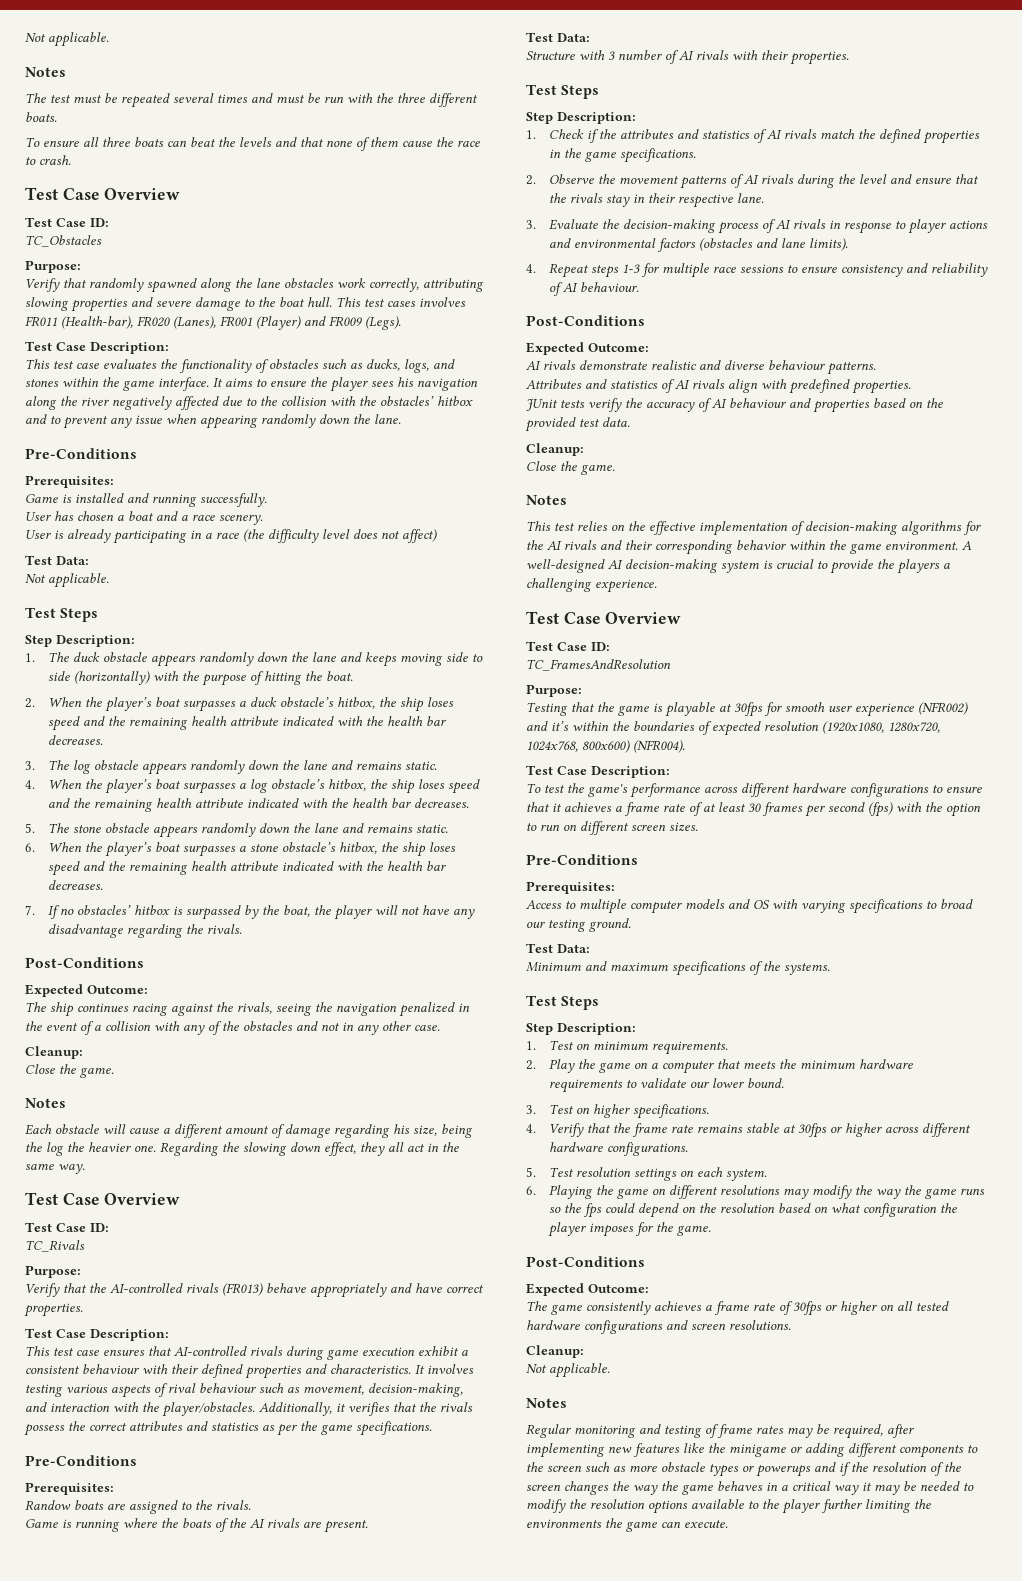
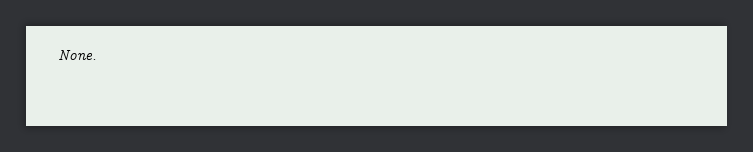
[25,32,109,47] [25,67,66,77] [25,93,478,108] [25,112,57,122] [25,137,480,151] [25,155,71,165] [25,187,181,200] [25,217,109,227] [25,235,102,247] [25,260,81,273] [25,278,484,293] [25,297,466,312] [25,316,401,330] [25,341,169,354] [25,359,455,373] [25,377,478,392] [25,396,473,410] [25,414,401,429] [25,448,137,459] [25,475,114,488] [25,493,267,507] [25,511,263,525] [25,529,437,544] [25,555,89,565] [25,573,109,588] [25,607,99,622] [25,635,135,647] [25,652,484,667] [48,671,354,686] [25,697,455,712] [48,716,447,731] [48,735,104,745] [25,760,438,775] [25,779,481,794] [48,798,470,812] [25,823,449,838] [25,842,457,857] [48,861,447,876] [48,880,104,890] [25,905,476,920] [48,924,243,938] [25,957,144,968] [25,984,148,997] [25,1002,470,1017] [25,1021,440,1035] [25,1046,83,1059] [25,1064,114,1078] [25,1098,66,1108] [25,1124,473,1138] [25,1142,459,1156] [25,1163,85,1174] [25,1192,181,1205] [25,1222,109,1232] [25,1240,85,1252] [25,1265,81,1278] [25,1283,484,1298] [24,1303,83,1317] [25,1328,169,1341] [25,1346,468,1360] [25,1364,474,1379] [25,1383,463,1398] [25,1402,473,1417] [24,1421,432,1436] [25,1455,137,1466] [25,1482,114,1495] [25,1500,251,1514] [25,1518,368,1533] [526,32,590,42] [526,50,849,65] [526,84,600,99] [526,112,636,124] [526,129,981,144] [549,148,697,163] [526,174,980,189] [549,193,765,208] [526,219,989,234] [549,238,849,252] [526,263,989,278] [549,282,640,296] [526,315,645,326] [526,342,649,355] [526,360,876,375] [526,379,911,394] [526,398,943,413] [525,417,630,432] [526,443,584,456] [526,461,615,475] [526,495,567,505] [526,521,981,536] [526,540,972,555] [526,559,950,574] [526,578,657,593] [526,611,682,624] [526,641,610,651] [526,659,671,671] [526,684,582,697] [526,702,968,717] [526,721,940,736] [526,740,685,753] [526,765,670,778] [526,783,982,798] [526,802,981,817] [526,821,698,835] [526,854,638,865] [526,881,615,894] [526,899,973,914] [526,918,631,932] [526,943,590,953] [526,961,830,976] [526,995,600,1010] [526,1023,636,1035] [526,1040,729,1055] [526,1059,914,1074] [549,1078,785,1093] [526,1104,710,1119] [526,1123,972,1138] [549,1142,689,1156] [526,1167,768,1181] [526,1185,986,1199] [549,1203,958,1218] [548,1222,712,1237] [526,1256,645,1267] [526,1283,649,1296] [526,1301,949,1316] [526,1320,791,1334] [526,1345,584,1358] [526,1363,610,1378] [526,1398,567,1408] [526,1424,914,1439] [526,1443,978,1458] [526,1462,961,1477] [526,1481,974,1495] [526,1499,931,1514] [526,1518,728,1532] Not applicable. // Notes // The test must be repeated several times and must be run with the three different boats. // To ensure all three boats can beat the levels and that none of them cause the race to crash. // Test Case Overview // Test Case ID: // TC_Obstacles // Purpose: // Verify that randomly spawned along the lane obstacles work correctly, attributing slowing properties and severe damage to the boat hull. This test cases involves FR011 (Health-bar), FR020 (Lanes), FR001 (Player) and FR009 (Legs). // Test Case Description: // This test case evaluates the functionality of obstacles such as ducks, logs, and stones within the game interface. It aims to ensure the player sees his navigation along the river negatively affected due to the collision with the obstacles’ hitbox and to prevent any issue when appearing randomly down the lane. // Pre-Conditions // Prerequisites: // Game is installed and running successfully. // User has chosen a boat and a race scenery. // User is already participating in a race (the difficulty level does not affect) // Test Data: // Not applicable. // Test Steps // Step Description: // 1. The duck obstacle appears randomly down the lane and keeps moving side to side (horizontally) with the purpose of hitting the boat. // 2. When the player’s boat surpasses a duck obstacle’s hitbox, the ship loses speed and the remaining health attribute indicated with the health bar decreases. // 3. The log obstacle appears randomly down the lane and remains static. // 4. When the player’s boat surpasses a log obstacle’s hitbox, the ship loses speed and the remaining health attribute indicated with the health bar decreases. // 5. The stone obstacle appears randomly down the lane and remains static. // 6. When the player’s boat surpasses a stone obstacle’s hitbox, the ship loses speed and the remaining health attribute indicated with the health bar decreases. // 7. If no obstacles’ hitbox is surpassed by the boat, the player will not have any disadvantage regarding the rivals. // Post-Conditions // Expected Outcome: // The ship continues racing against the rivals, seeing the navigation penalized in the event of a collision with any of the obstacles and not in any other case. // Cleanup: // Close the game. // Notes // Each obstacle will cause a different amount of damage regarding his size, being the log the heavier one. Regarding the slowing down effect, they all act in the same way. // Test Case Overview // Test Case ID: // TC_Rivals // Purpose: // Verify that the AI-controlled rivals (FR013) behave appropriately and have correct properties. // Test Case Description: // This test case ensures that AI-controlled rivals during game execution exhibit a consistent behaviour with their defined properties and characteristics. It involves testing various aspects of rival behaviour such as movement, decision-making, and interaction with the player/obstacles. Additionally, it verifies that the rivals possess the correct attributes and statistics as per the game specifications. // Pre-Conditions // Prerequisites: // Randow boats are assigned to the rivals. // Game is running where the boats of the AI rivals are present. // Test Data: // Structure with 3 number of AI rivals with their properties. // Test Steps // Step Description: // 1. Check if the attributes and statistics of AI rivals match the defined properties in the game specifications. // 2. Observe the movement patterns of AI rivals during the level and ensure that the rivals stay in their respective lane. // 3. Evaluate the decision-making process of AI rivals in response to player actions and environmental factors (obstacles and lane limits). // 4. Repeat steps 1-3 for multiple race sessions to ensure consistency and reliability of AI behaviour. // Post-Conditions // Expected Outcome: // AI rivals demonstrate realistic and diverse behaviour patterns. // Attributes and statistics of AI rivals align with predefined properties. // JUnit tests verify the accuracy of AI behaviour and properties based on the provided test data. // Cleanup: // Close the game. // Notes // This test relies on the effective implementation of decision-making algorithms for the AI rivals and their corresponding behavior within the game environment. A well-designed AI decision-making system is crucial to provide the players a challenging experience. // Test Case Overview // Test Case ID: // TC_FramesAndResolution // Purpose: // Testing that the game is playable at 30fps for smooth user experience (NFR002) and it’s within the boundaries of expected resolution (1920x1080, 1280x720, 1024x768, 800x600) (NFR004). // Test Case Description: // To test the game's performance across different hardware configurations to ensure that it achieves a frame rate of at least 30 frames per second (fps) with the option to run on different screen sizes. // Pre-Conditions // Prerequisites: // Access to multiple computer models and OS with varying specifications to broad our testing ground. // Test Data: // Minimum and maximum specifications of the systems. // Test Steps // Step Description: // 1. Test on minimum requirements. // 2. Play the game on a computer that meets the minimum hardware requirements to validate our lower bound. // 3. Test on higher specifications. // 4. Verify that the frame rate remains stable at 30fps or higher across different hardware configurations. // 5. Test resolution settings on each system. // 6. Playing the game on different resolutions may modify the way the game runs so the fps could depend on the resolution based on what configuration the player imposes for the game. // Post-Conditions // Expected Outcome: // The game consistently achieves a frame rate of 30fps or higher on all tested hardware configurations and screen resolutions. // Cleanup: // Not applicable. // Notes // Regular monitoring and testing of frame rates may be required, after implementing new features like the minigame or adding different components to the screen such as more obstacle types or powerups and if the resolution of the screen changes the way the game behaves in a critical way it may be needed to modify the resolution options available to the player further limiting the environments the game can execute. -> [58,49,97,60] None.

